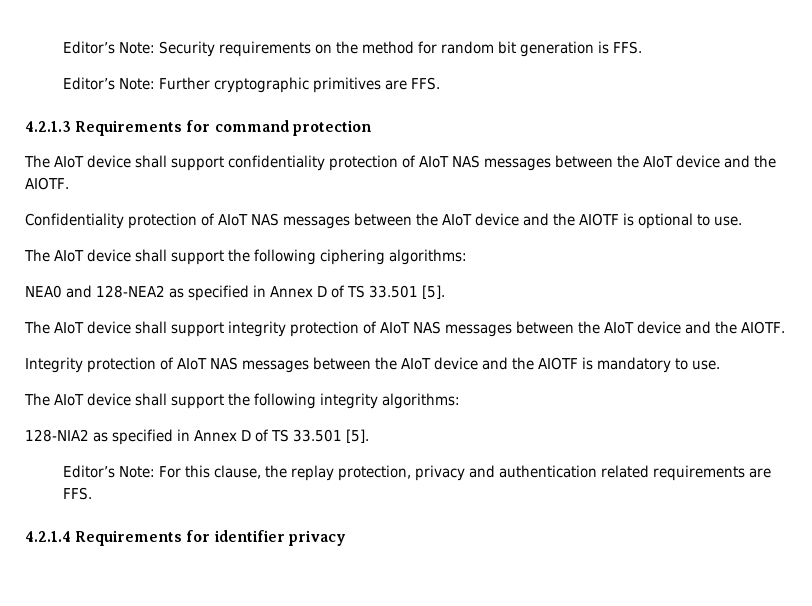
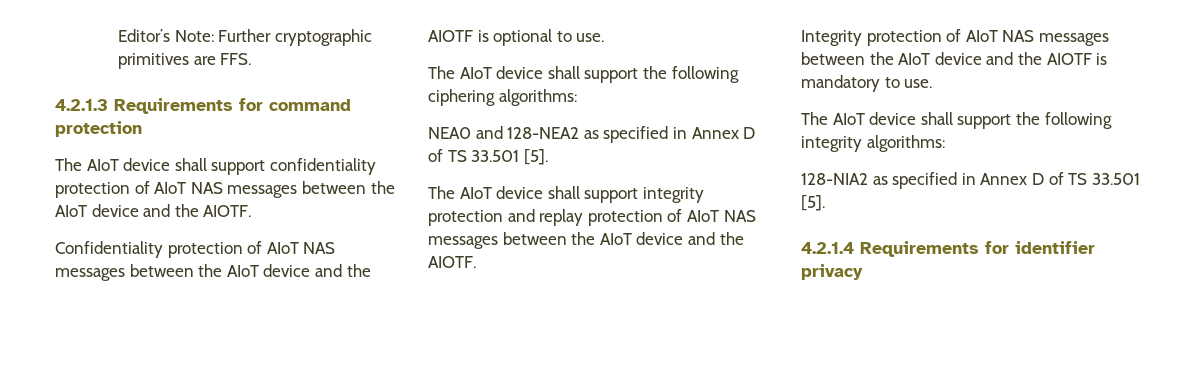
[62,41,642,57] [62,77,155,90] Editor’s Note: Security requirements on the method for random bit generation is FFS. // Editor’s Note: -> [118,29,214,42] Editor’s Note:
(359, 329) none -> [507,209,663,226] and replay protection
[62,465,771,481] [62,487,92,500] // Editor’s Note: For this clause, the replay protection, privacy and authentication related requirements are FFS. -> (825, 203) none

